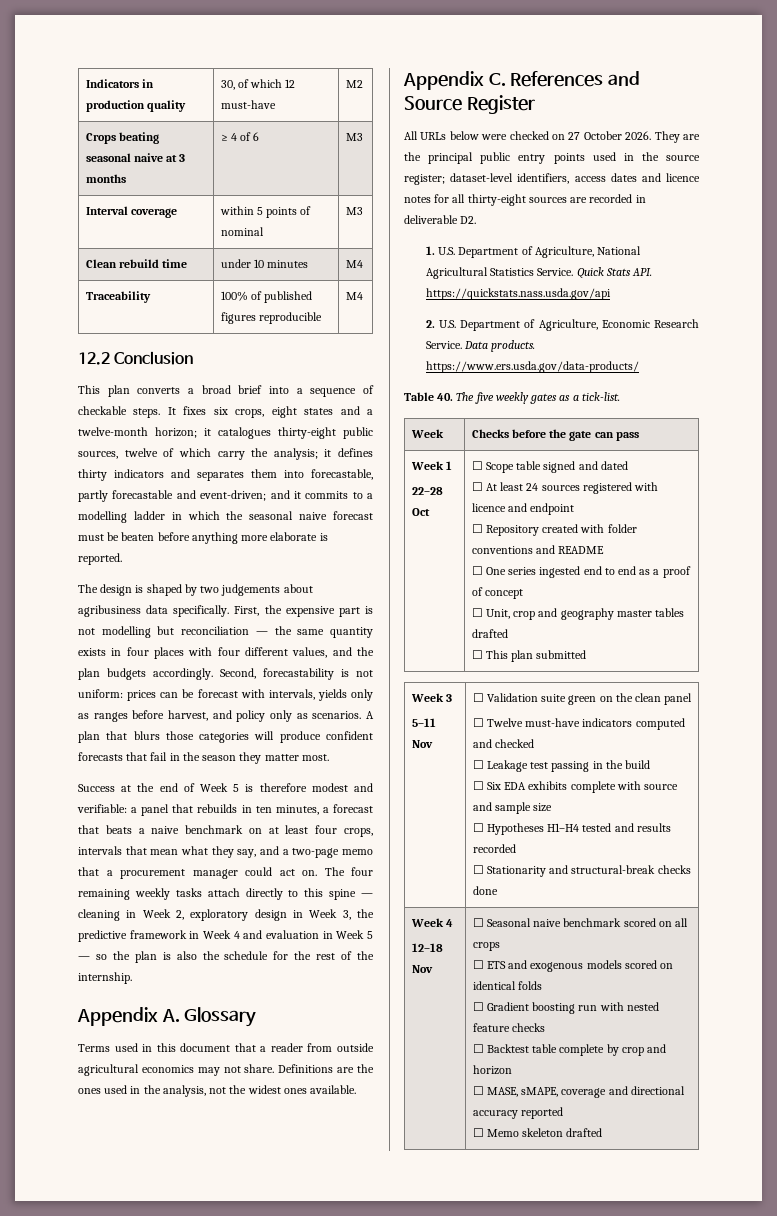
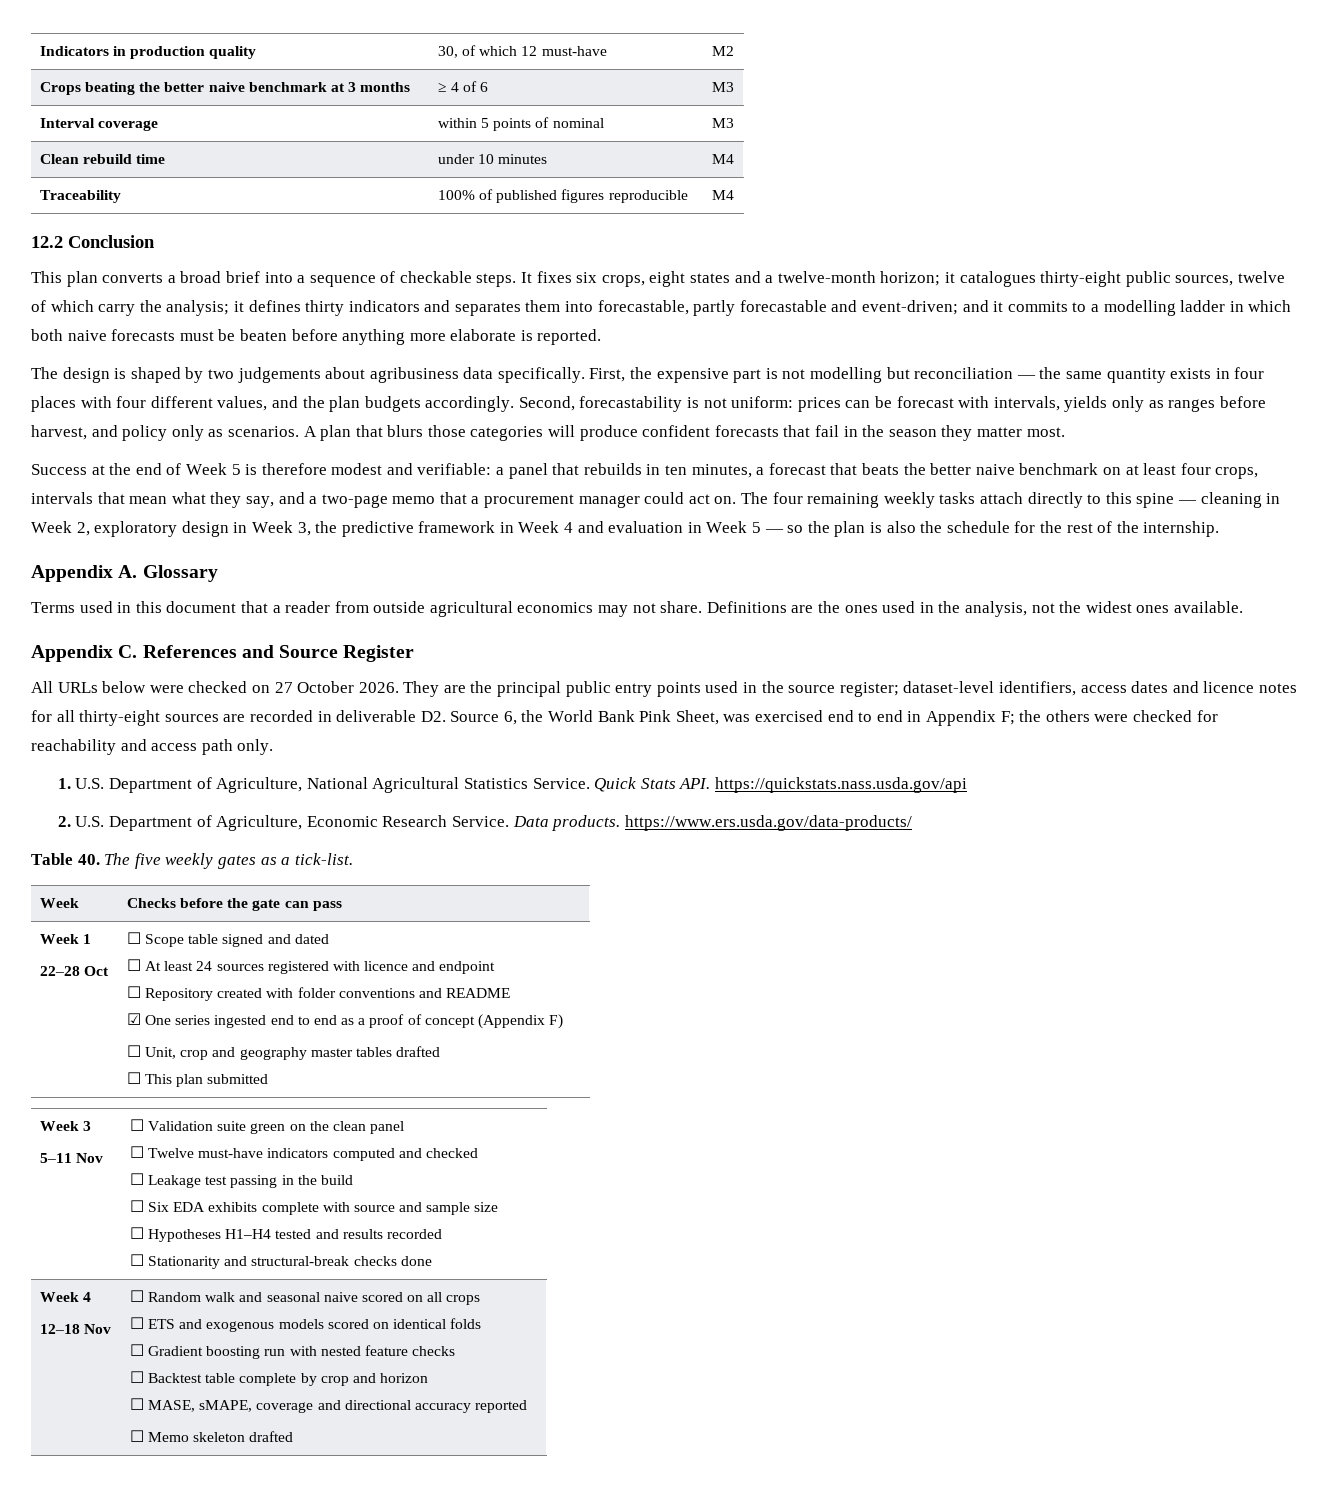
[85,153,163,162] seasonal naive -> [139,82,327,92] the better naive benchmark
[226,511,373,520] the seasonal naive forecast -> [31,329,176,341] both naive forecasts
[138,828,145,834] a -> [903,463,972,475] the better
(477, 220) none -> [450,710,1218,726] [31,739,274,755] Source 6, the World Bank Pink Sheet, was exercised end to end in Appendix F; the others were checked for reachability and access path only.
[471,566,483,575] ☐ -> [126,1013,141,1025] ☑
(523, 594) none -> [477,1014,564,1029] (Appendix F)
[486,918,622,927] Seasonal naive benchmark -> [147,1292,358,1302] Random walk and seasonal naive

